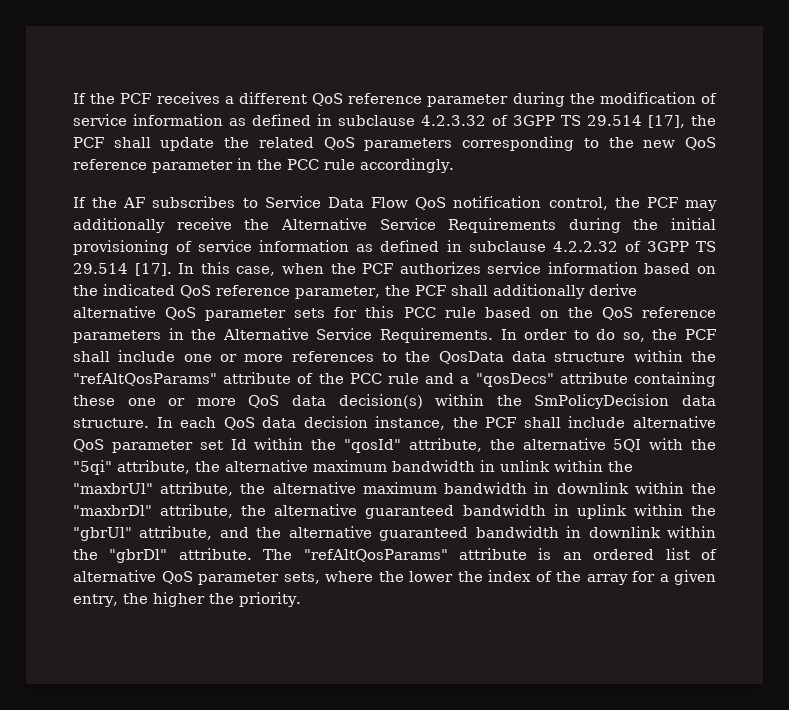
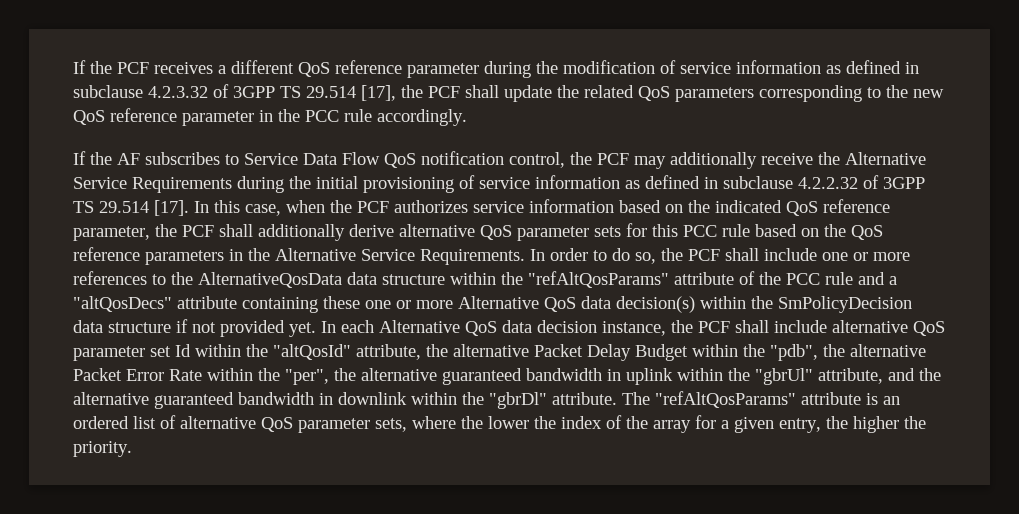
[438,351,504,364] QosData -> [198,272,342,288] AlternativeQosData
[475,373,554,387] "qosDecs" -> [73,296,172,312] "altQosDecs"
(236, 402) none -> [458,296,539,309] Alternative
[73,418,149,428] structure. -> [108,319,316,337] structure if not provided yet.
(217, 422) none -> [379,320,460,333] Alternative
[344,438,717,453] [73,460,633,475] [73,482,716,496] [73,504,234,518] "qosId" attribute, the alternative 5QI with the "5qi" attribute, the alternative maximum bandwidth in unlink within the "maxbrUl" attribute, the alternative maximum bandwidth in downlink within the "maxbrDl" attribute, -> [273,344,926,361] [73,368,329,385] "altQosId" attribute, the alternative Packet Delay Budget within the "pdb", the alternative Packet Error Rate within the "per",

